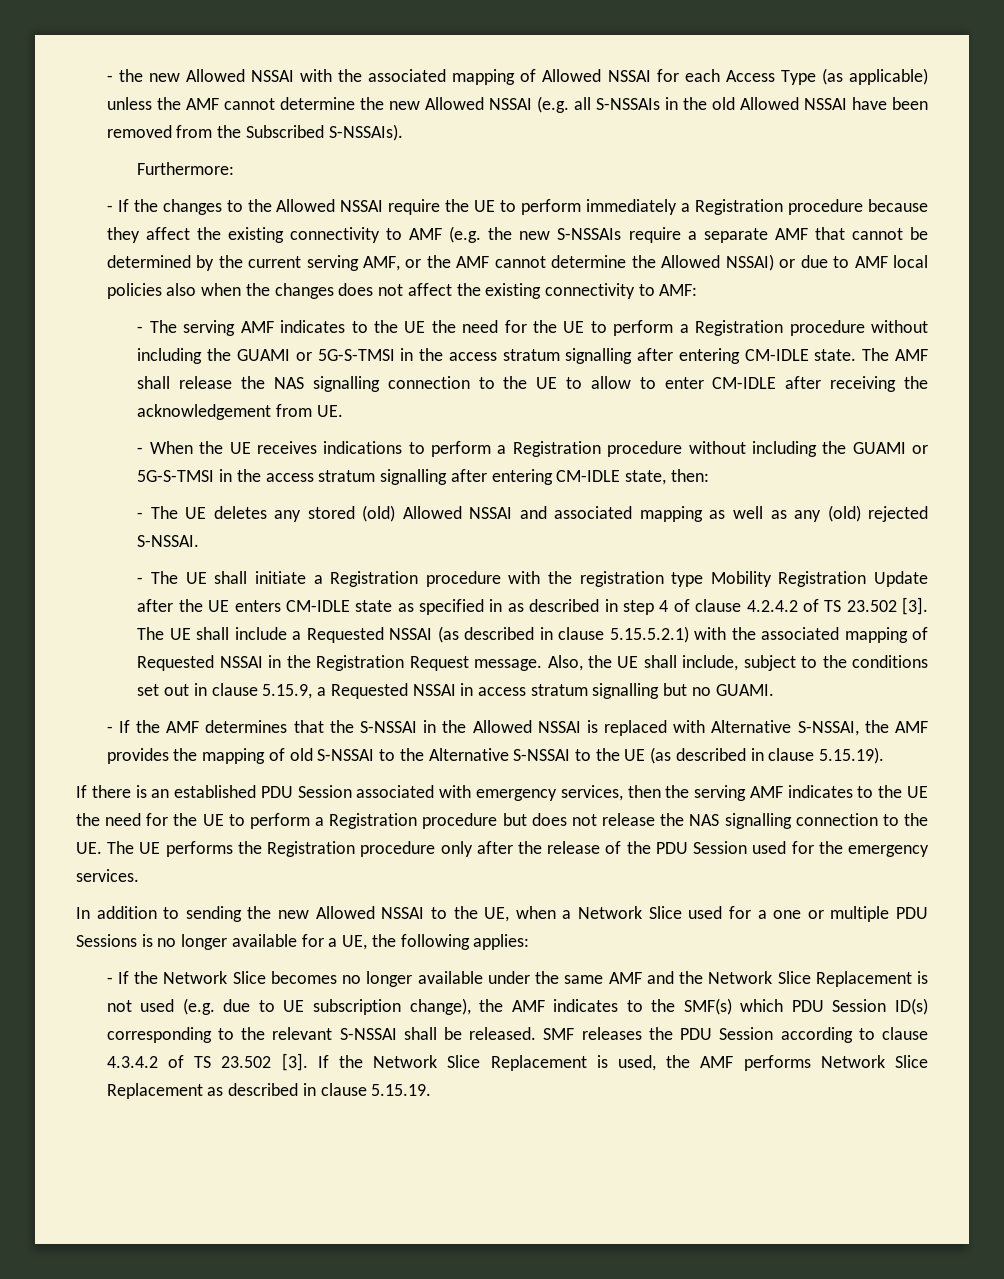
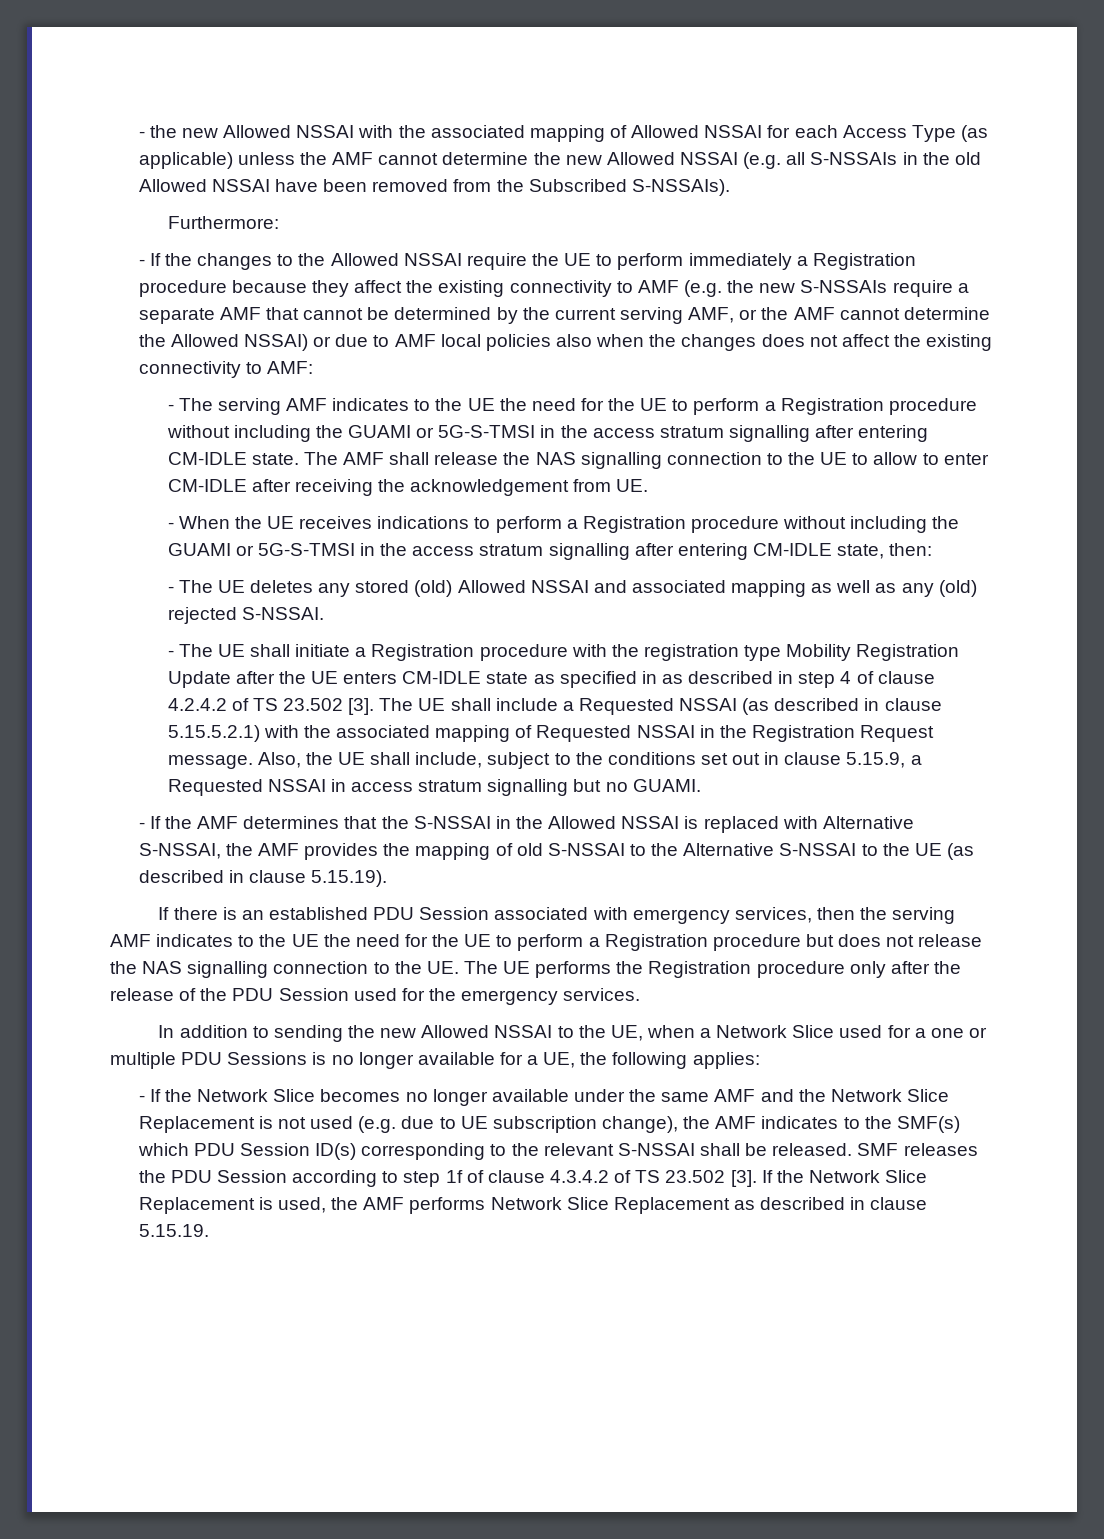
(875, 1034) none -> [403,1170,484,1187] step 1f of

